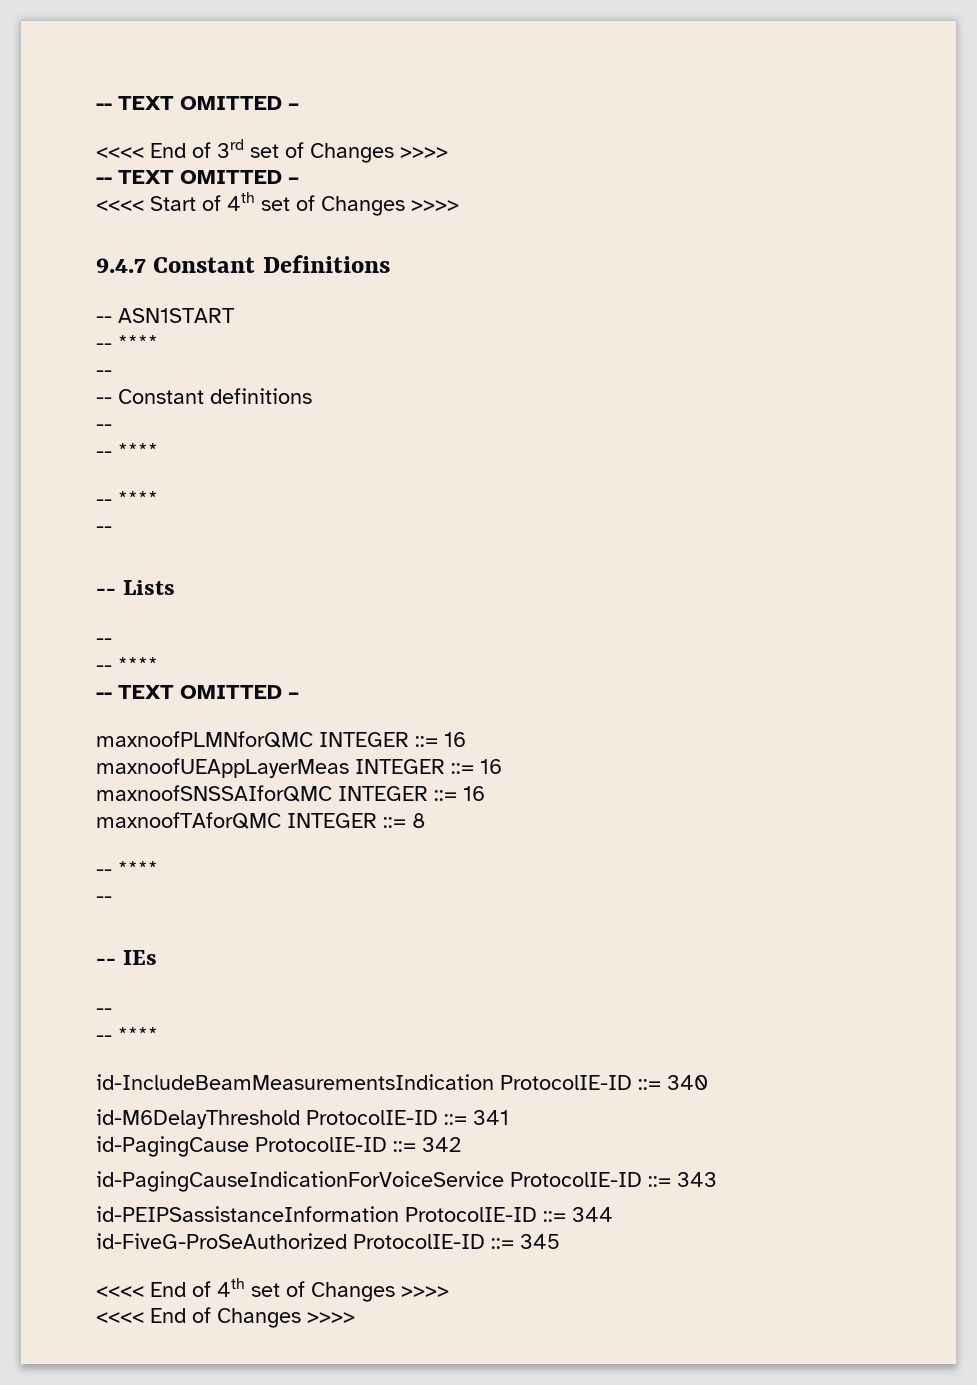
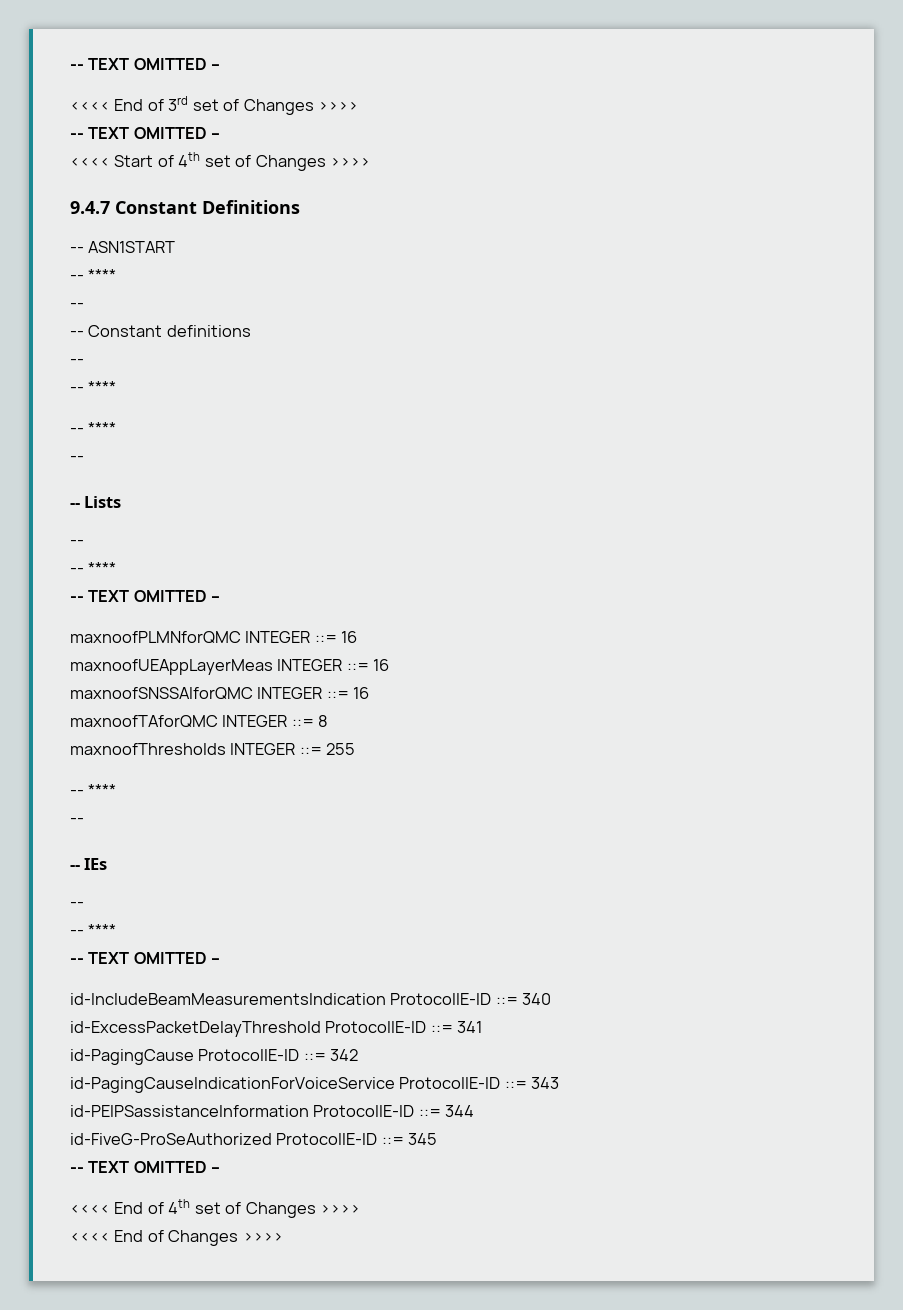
(426, 820) none -> [70,743,356,755] // maxnoofThresholds INTEGER ::= 255
(158, 1034) none -> [70,952,221,964] // -- TEXT OMITTED –
[96,1109,300,1129] id-M6DelayThreshold -> [70,1021,321,1037] id-ExcessPacketDelayThreshold
(560, 1241) none -> [70,1161,221,1173] // -- TEXT OMITTED –

